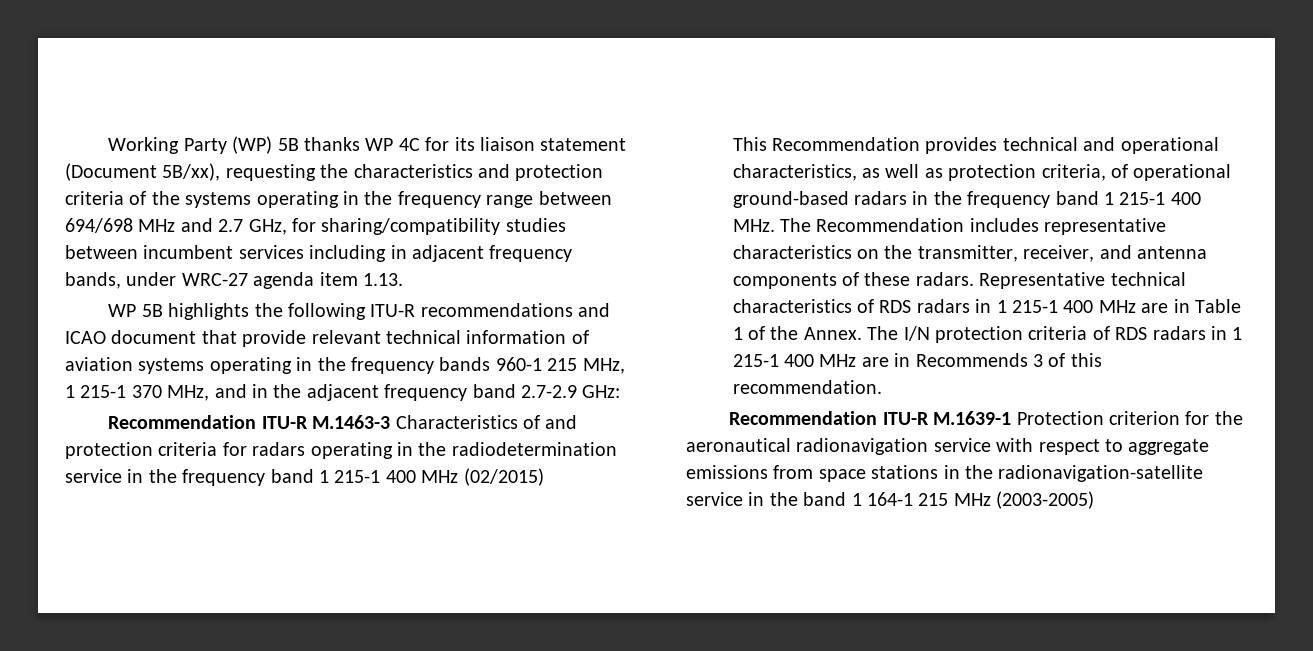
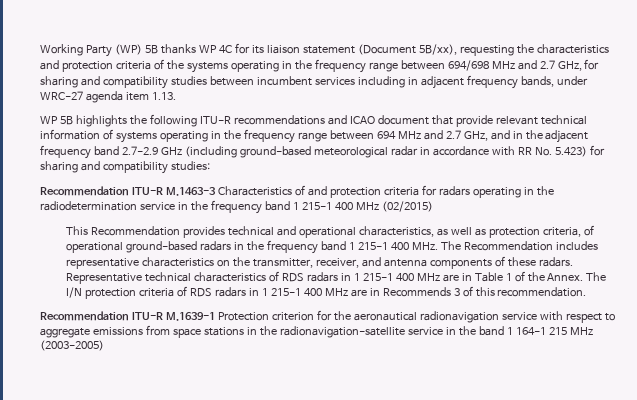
[321,218,501,235] sharing/compatibility -> [40,76,168,89] sharing and compatibility
[65,357,625,374] [65,385,210,401] aviation systems operating in the frequency bands 960-1 215 MHz, 1 215-1 370 MHz, -> [115,129,488,143] systems operating in the frequency range between 694 MHz and 2.7 GHz,
[582,385,621,398] GHz: -> [160,145,605,158] [40,161,210,174] GHz (including ground-based meteorological radar in accordance with RR No. 5.423) for sharing and compatibility studies:

